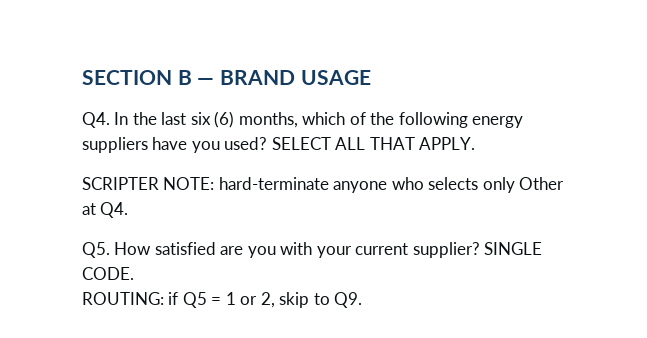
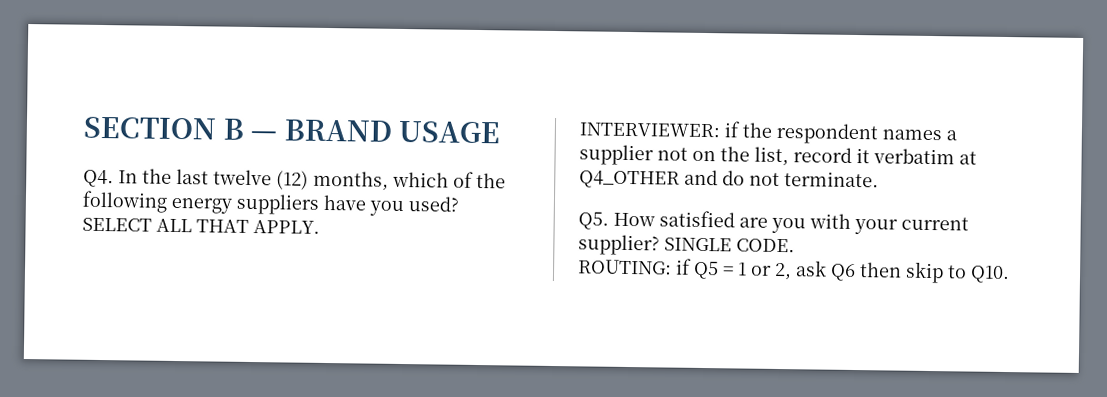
[190,111,235,128] six (6) -> [213,169,309,190] twelve (12)
[82,177,565,193] [82,202,129,218] SCRIPTER NOTE: hard-terminate anyone who selects only Other at Q4. -> [579,121,957,145] [579,144,977,167] [579,169,879,189] INTERVIEWER: if the respondent names a supplier not on the list, record it verbatim at Q4_OTHER and do not terminate.
(275, 300) none -> [795,260,902,282] ask Q6 then
[334,292,363,308] Q9. -> [970,265,1010,284] Q10.

